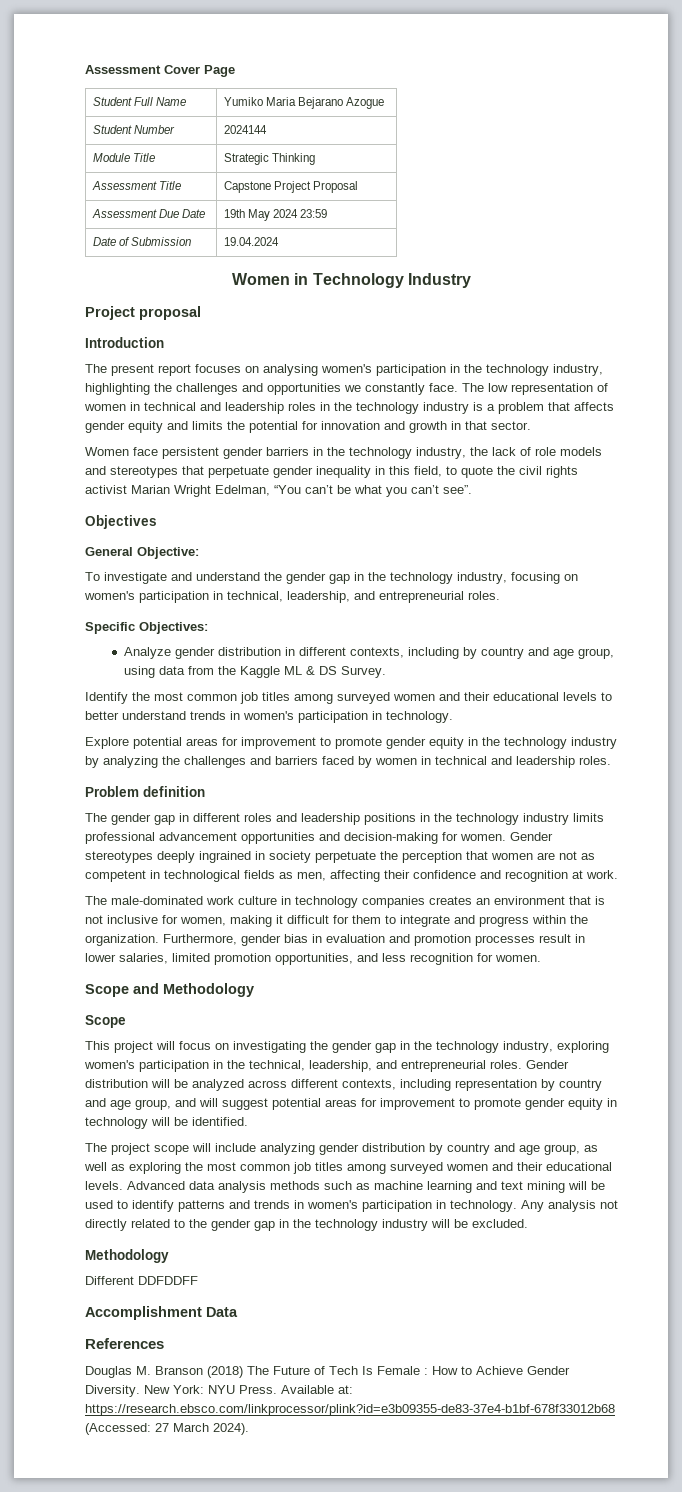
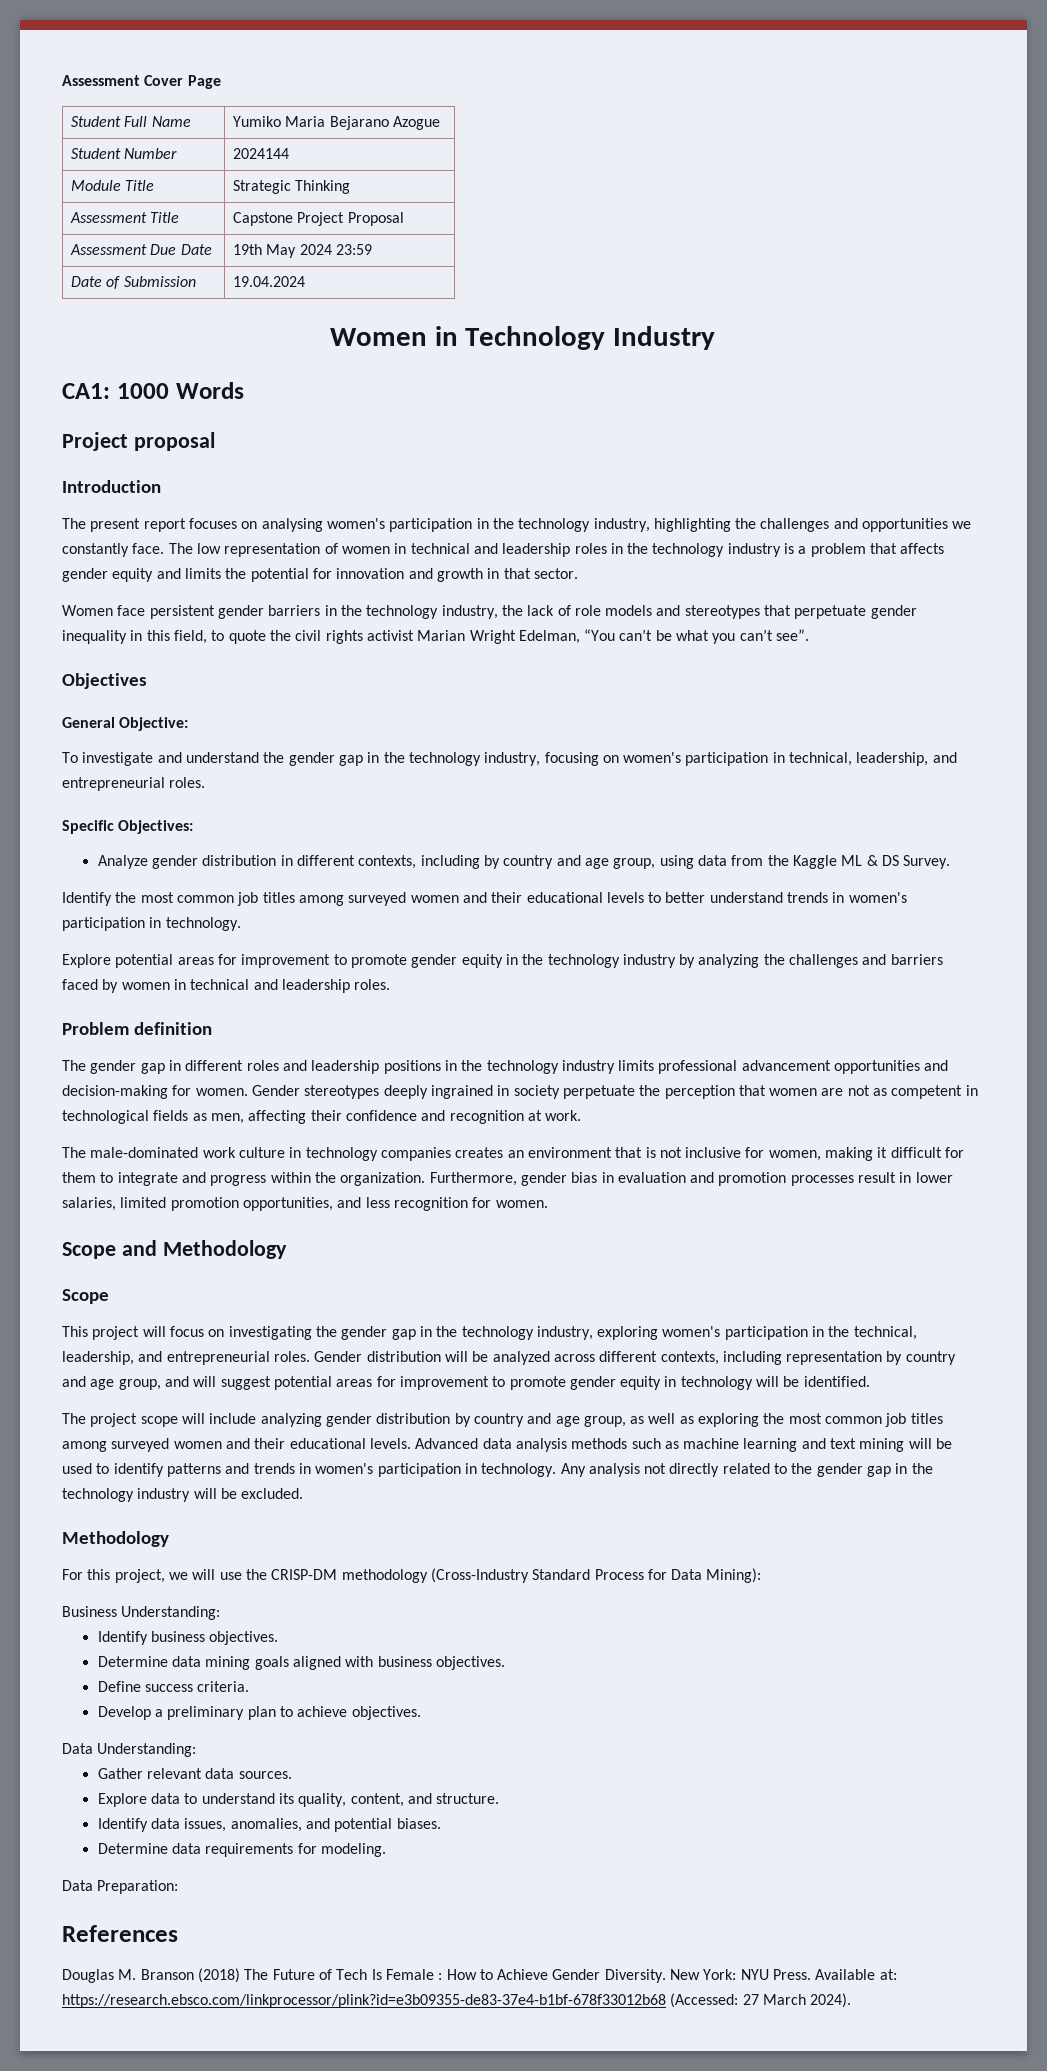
(471, 280) none -> [62,382,244,399] // CA1: 1000 Words
[85,1276,198,1285] [85,1306,238,1320] Different DDFDDFF // Accomplishment Data -> [62,1568,762,1583] [62,1606,221,1620] [97,1631,279,1645] [97,1656,506,1670] [97,1681,250,1692] [97,1706,421,1720] [62,1743,197,1757] [97,1768,292,1779] [97,1793,500,1807] [97,1818,441,1832] [97,1843,387,1857] [62,1880,179,1894] For this project, we will use the CRISP-DM methodology (Cross-Industry Standard Process for Data Mining): // Business Understanding: // Identify business objectives. // Determine data mining goals aligned with business objectives. // Define success criteria. // Develop a preliminary plan to achieve objectives. // Data Understanding: // Gather relevant data sources. // Explore data to understand its quality, content, and structure. // Identify data issues, anomalies, and potential biases. // Determine data requirements for modeling. // Data Preparation:

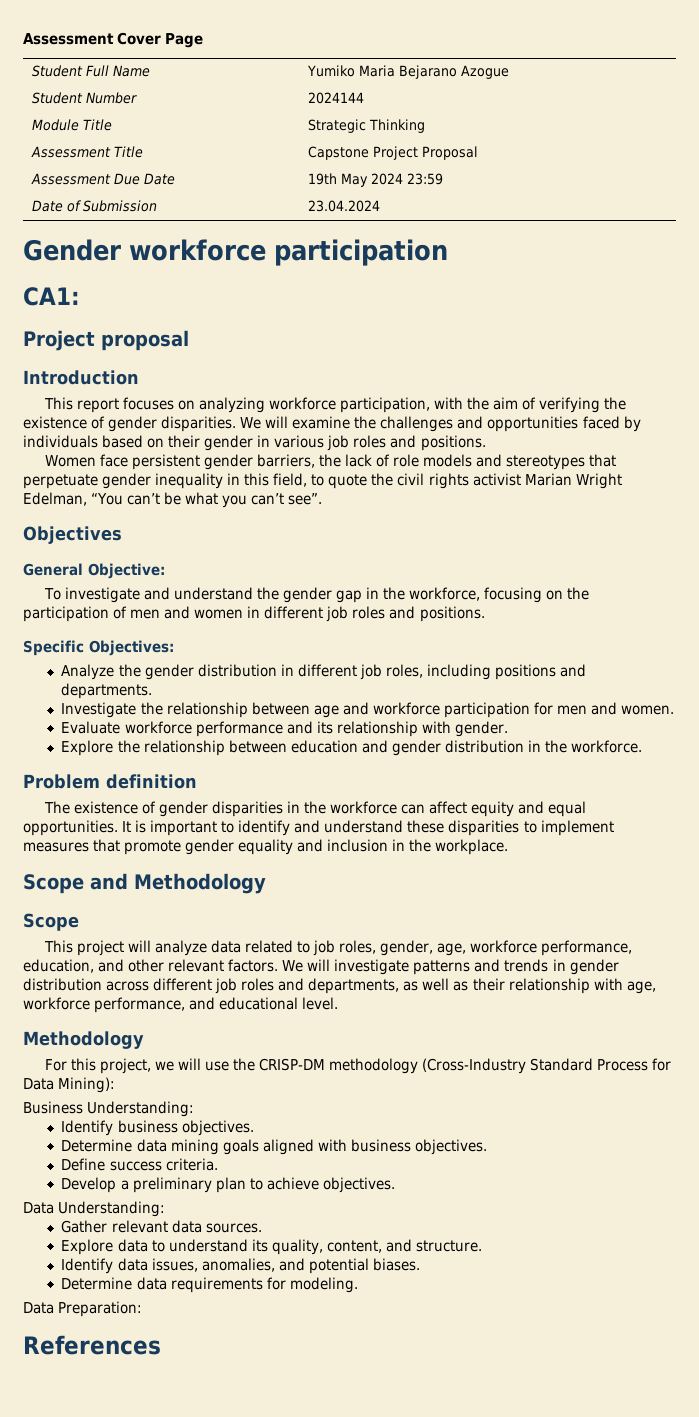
[233,276,306,287] [329,326,716,350] 19.04.2024 // Women in Technology Industry -> [307,200,380,212] [23,239,448,266] 23.04.2024 // Gender workforce participation
[116,382,244,399] 1000 Words -> (80, 296) none
[62,518,141,532] The present -> [43,397,73,410] This
[261,518,972,532] [62,543,945,557] [62,568,578,582] analysing women's participation in the technology industry, highlighting the challenges and opportunities we constantly face. The low representation of women in technical and leadership roles in the technology industry is a problem that affects gender equity and limits the potential for innovation and growth in that sector. -> [198,397,627,413] [23,416,641,432] [23,435,486,451] analyzing workforce participation, with the aim of verifying the existence of gender disparities. We will examine the challenges and opportunities faced by individuals based on their gender in various job roles and positions.
[268,605,498,619] barriers in the technology industry, -> [256,454,315,468] barriers,
[408,752,957,766] [62,777,206,791] technology industry, focusing on women's participation in technical, leadership, and entrepreneurial roles. -> [408,587,590,603] [23,606,485,622] workforce, focusing on the participation of men and women in different job roles and positions.
(148, 862) none -> [118,664,141,677] the
[358,855,951,869] [62,892,907,906] [62,917,241,931] [62,954,943,968] [62,979,391,993] [62,1022,212,1035] [62,1060,949,1074] [62,1085,978,1099] [62,1110,582,1124] [62,1147,965,1161] [62,1172,953,1186] [62,1197,548,1211] contexts, including by country and age group, using data from the Kaggle ML & DS Survey. // Identify the most common job titles among surveyed women and their educational levels to better understand trends in women's participation in technology. // Explore potential areas for improvement to promote gender equity in the technology industry by analyzing the challenges and barriers faced by women in technical and leadership roles. // Problem definition // The gender gap in different roles and leadership positions in the technology industry limits professional advancement opportunities and decision-making for women. Gender stereotypes deeply ingrained in society perpetuate the perception that women are not as competent in technological fields as men, affecting their confidence and recognition at work. // The male-dominated work culture in technology companies creates an environment that is not inclusive for women, making it difficult for them to integrate and progress within the organization. Furthermore, gender bias in evaluation and promotion processes result in lower salaries, limited promotion opportunities, and less recognition for women. -> [359,664,586,680] [61,683,153,699] [61,702,674,718] [61,721,508,737] [61,740,642,756] [23,774,197,789] [43,801,587,817] [23,820,614,836] [23,839,509,855] job roles, including positions and departments. // Investigate the relationship between age and workforce participation for men and women. // Evaluate workforce performance and its relationship with gender. // Explore the relationship between education and gender distribution in the workforce. // Problem definition // The existence of gender disparities in the workforce can affect equity and equal opportunities. It is important to identify and understand these disparities to implement measures that promote gender equality and inclusion in the workplace.
[169,1326,917,1340] [62,1351,956,1365] [62,1376,870,1390] [62,1413,943,1427] [62,1438,953,1452] [62,1463,933,1477] [62,1488,304,1502] focus on investigating the gender gap in the technology industry, exploring women's participation in the technical, leadership, and entrepreneurial roles. Gender distribution will be analyzed across different contexts, including representation by country and age group, and will suggest potential areas for improvement to promote gender equity in technology will be identified. // The project scope will include analyzing gender distribution by country and age group, as well as exploring the most common job titles among surveyed women and their educational levels. Advanced data analysis methods such as machine learning and text mining will be used to identify patterns and trends in women's participation in technology. Any analysis not directly related to the gender gap in the technology industry will be excluded. -> [154,940,633,956] [23,959,619,975] [23,978,656,994] [23,997,339,1013] analyze data related to job roles, gender, age, workforce performance, education, and other relevant factors. We will investigate patterns and trends in gender distribution across different job roles and departments, as well as their relationship with age, workforce performance, and educational level.
[62,1968,897,1983] [62,1993,852,2008] // Douglas M. Branson (2018) The Future of Tech Is Female : How to Achieve Gender Diversity. New York: NYU Press. Available at: https://research.ebsco.com/linkprocessor/plink?id=e3b09355-de83-37e4-b1bf-678f33012b68 (Accessed: 27 March 2024). -> (161, 1345) none

